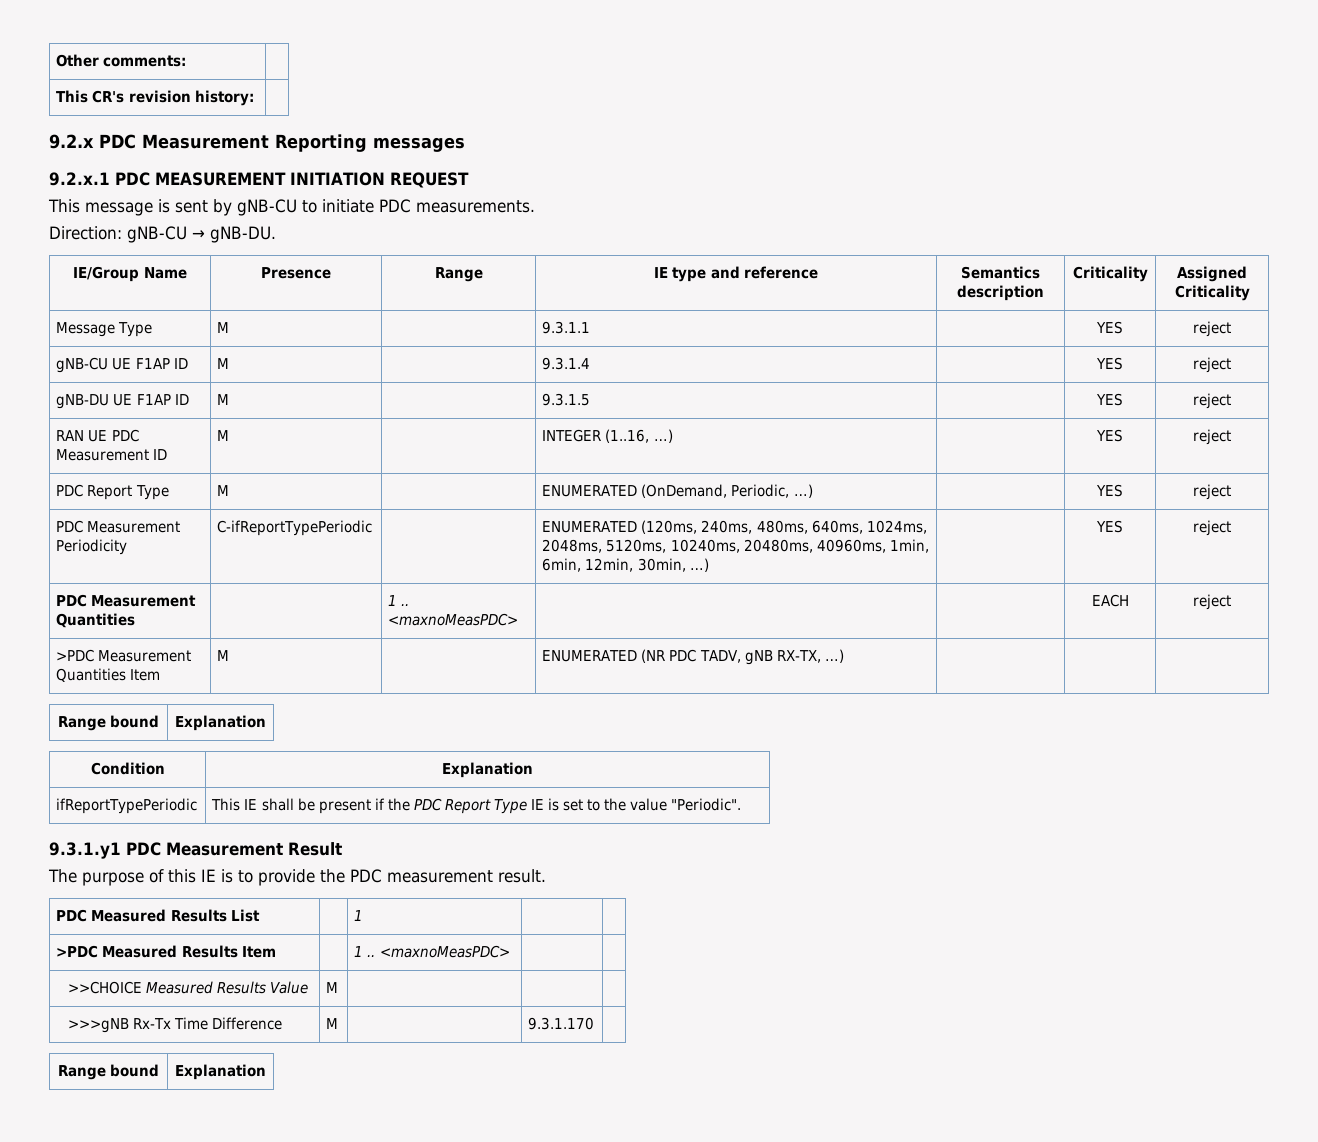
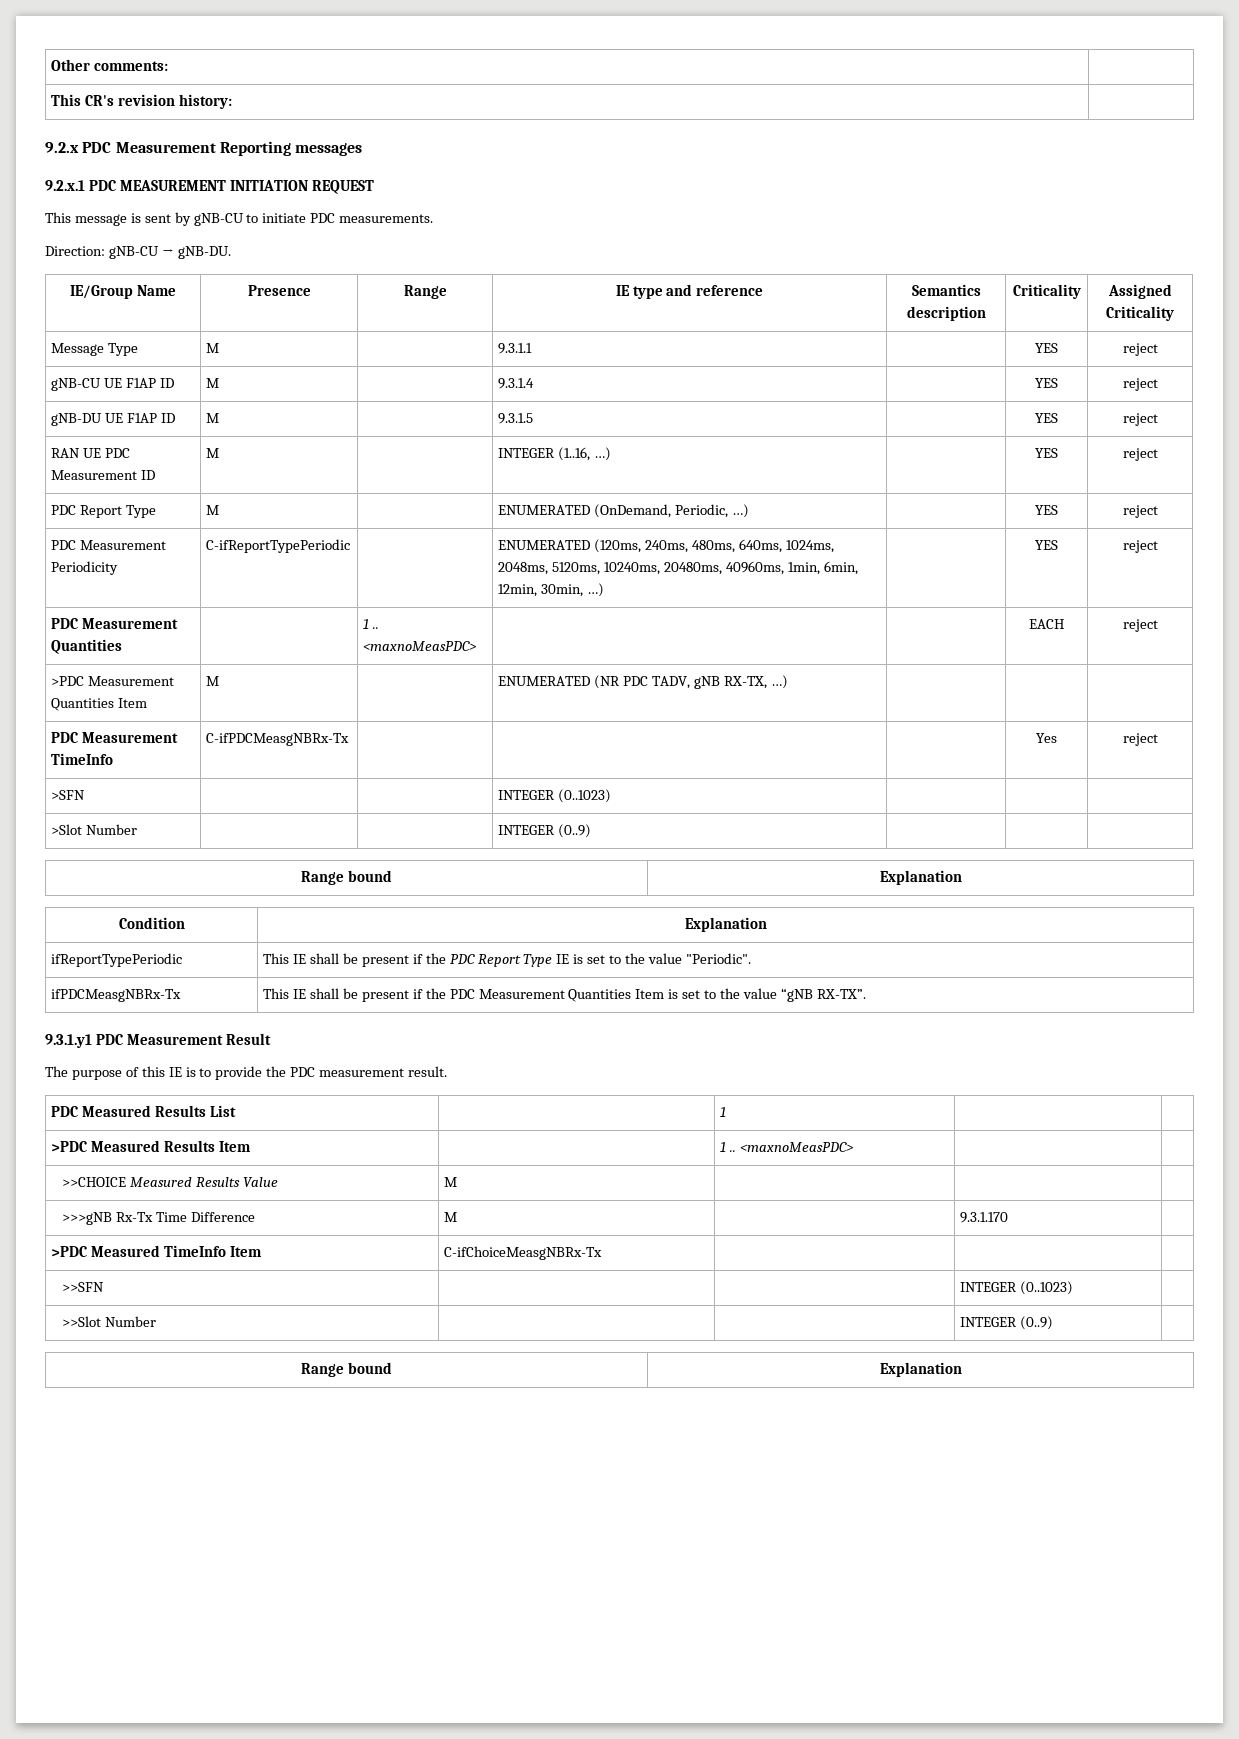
(844, 656) none -> [51,732,179,743] [51,753,114,765] [206,733,350,746] [1036,733,1057,743] [1122,733,1158,746] [51,790,86,800] [498,789,612,803] [51,824,138,835] [498,824,592,838] // PDC Measurement TimeInfo | C-ifPDCMeasgNBRx-Tx | | | | Yes | reject // >SFN | | | INTEGER (0..1023) | | | // >Slot Number | | | INTEGER (0..9) | | |
(742, 804) none -> [51,989,182,1002] [263,988,866,1002] // ifPDCMeasgNBRx-Tx | This IE shall be present if the PDC Measurement Quantities Item is set to the value “gNB RX-TX”.
(595, 1023) none -> [51,1245,263,1257] [444,1246,603,1260] [61,1282,104,1292] [960,1281,1074,1295] [61,1316,156,1327] [960,1316,1054,1330] // >PDC Measured TimeInfo Item | C-ifChoiceMeasgNBRx-Tx | | | // >>SFN | | | INTEGER (0..1023) | // >>Slot Number | | | INTEGER (0..9) |

